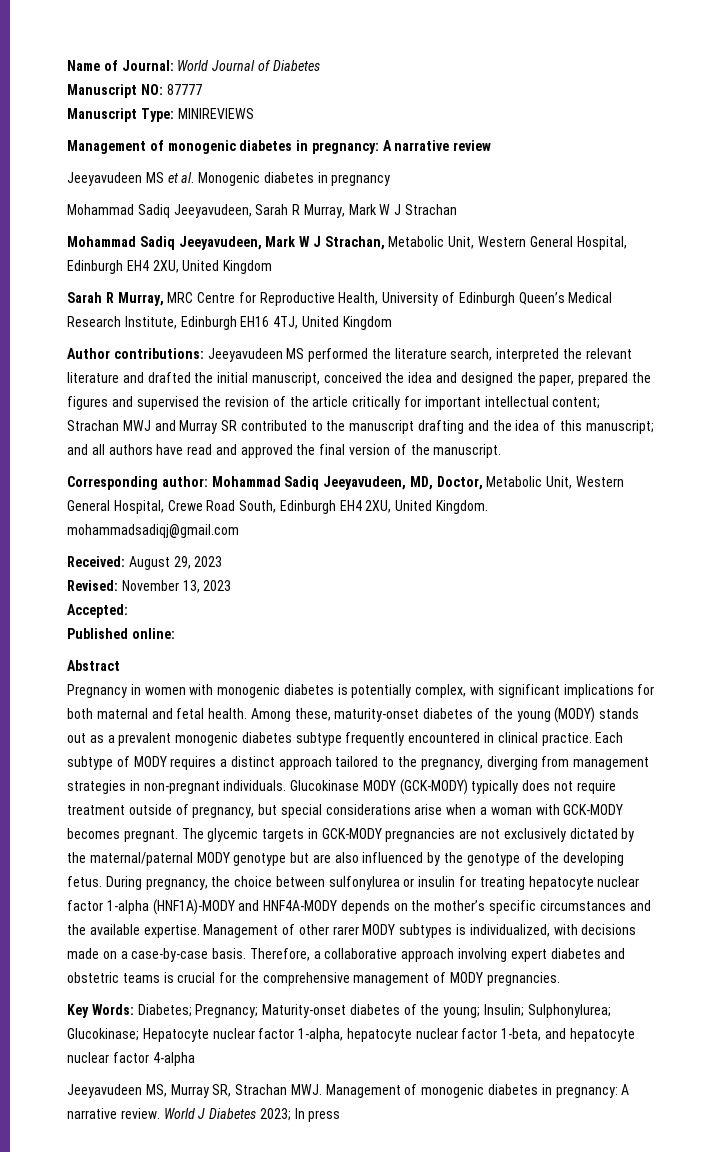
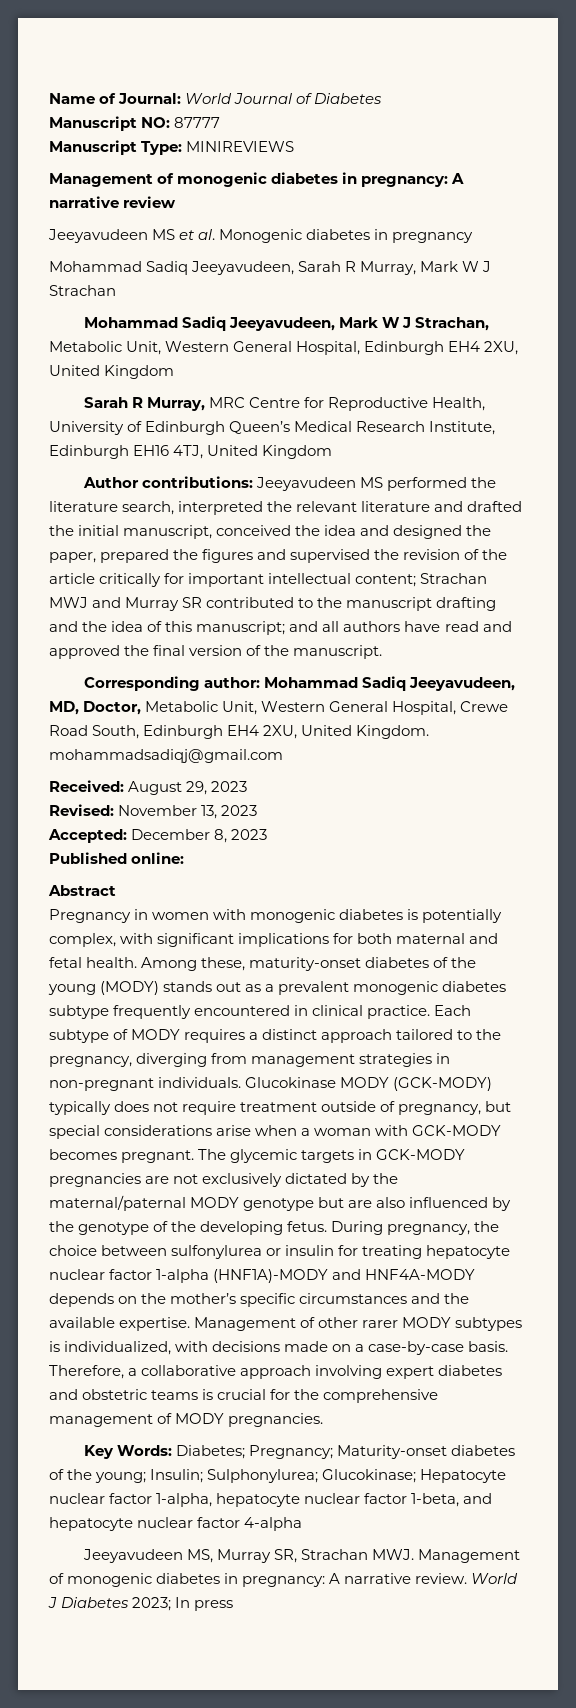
(128, 611) none -> [131,829,268,843] December 8, 2023

